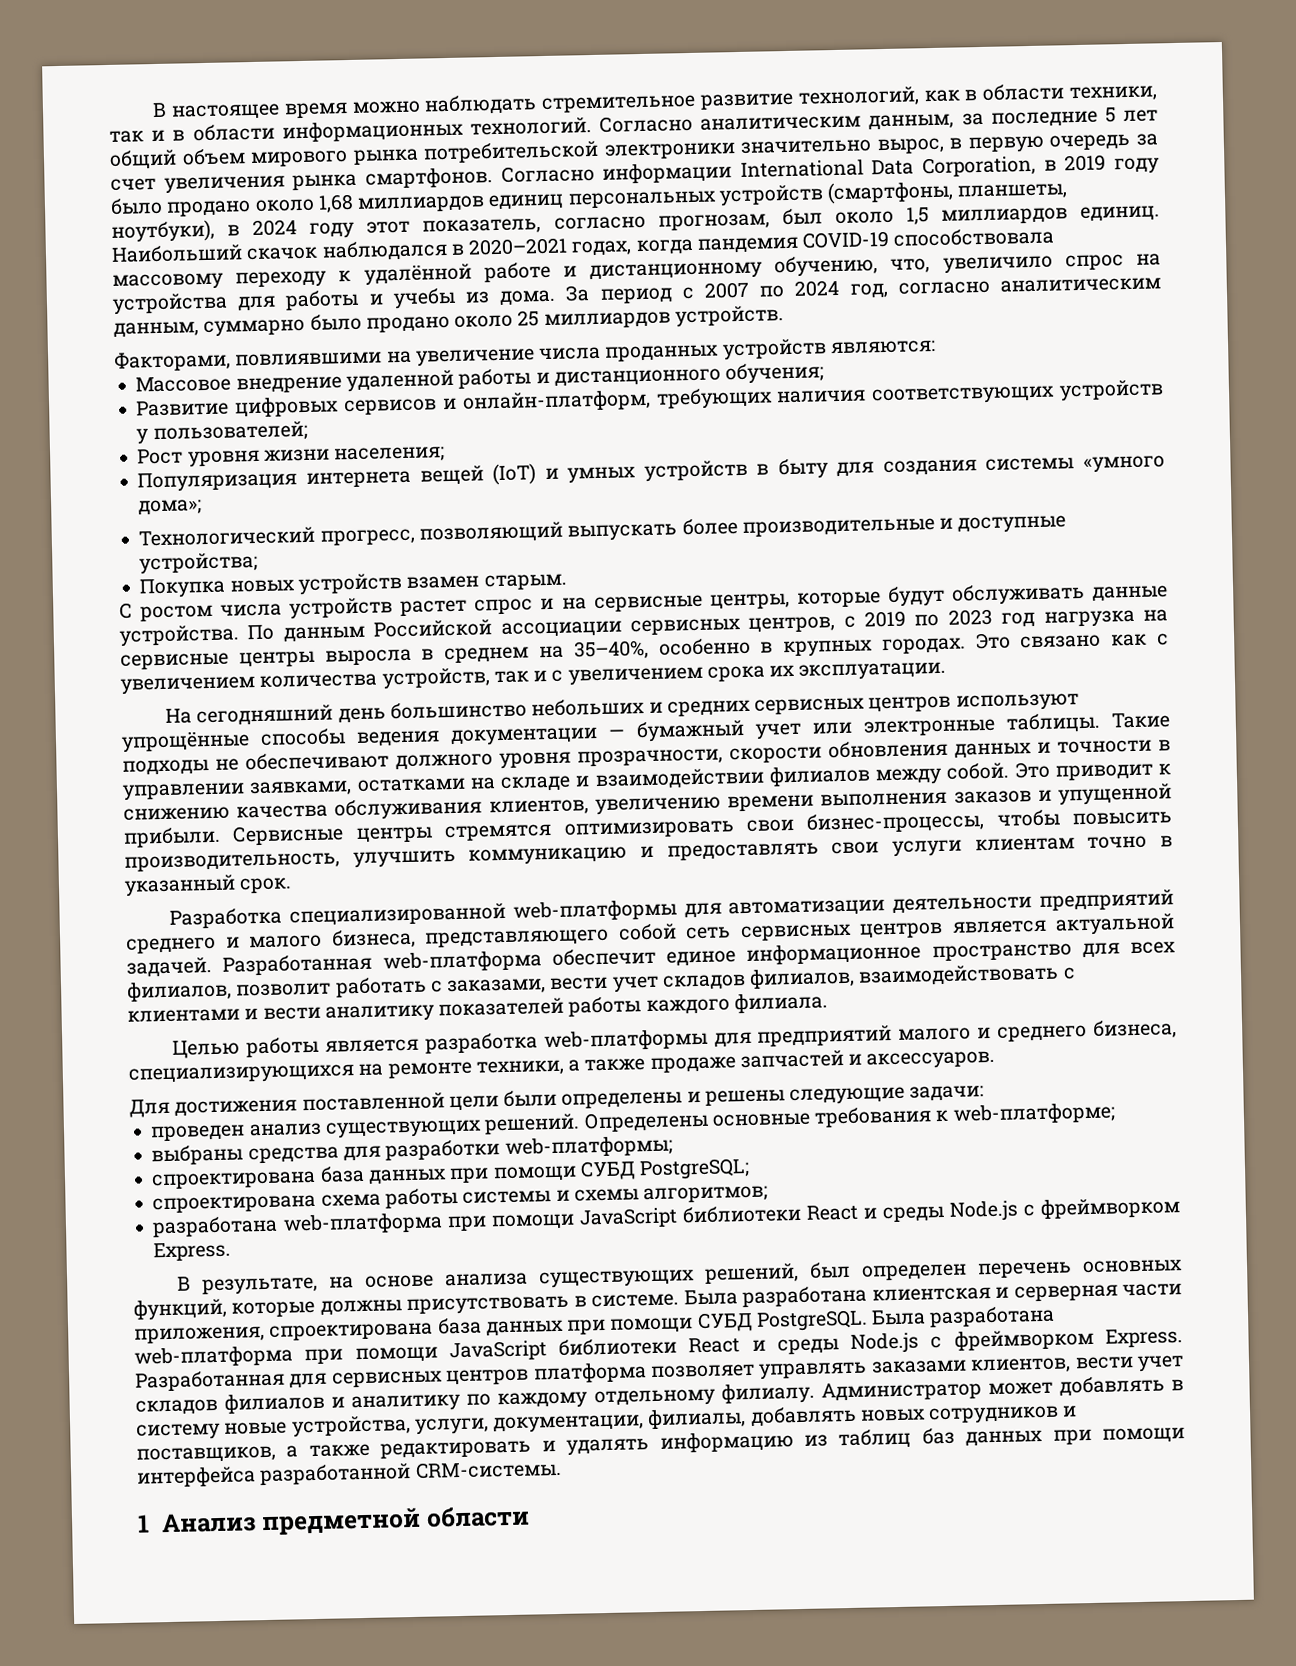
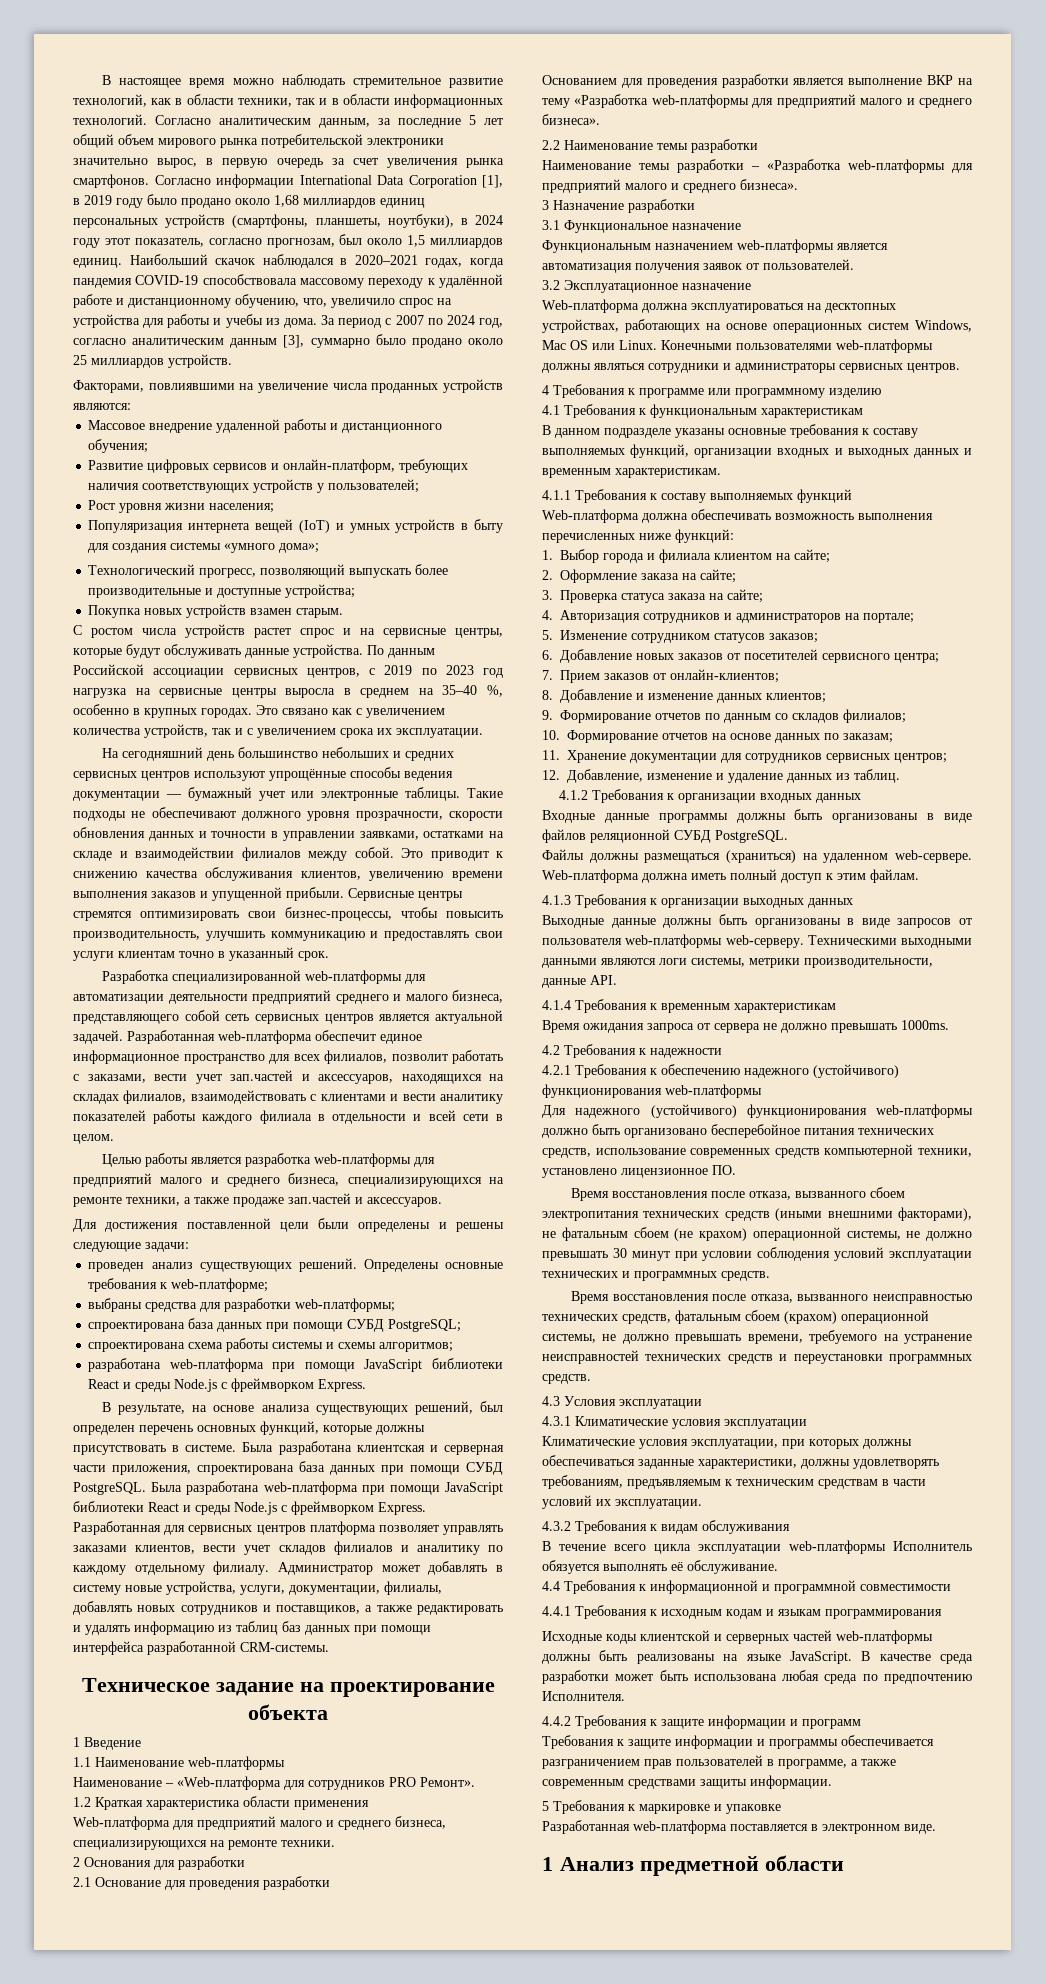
[922,155,1037,178] Corporation, -> [408,175,503,188] Corporation [1],
[113,321,199,338] данным, -> [230,335,305,348] данным [3],
[573,639,649,660] 35–40%, -> [442,685,503,697] 35–40 %,
[661,974,746,991] складов -> [230,1070,504,1084] [73,1094,119,1104] зап.частей и аксессуаров, находящихся на складах
[733,992,828,1014] филиала. -> [259,1110,504,1124] [73,1134,114,1144] филиала в отдельности и всей сети в целом.
[739,1050,844,1069] запчастей -> [288,1193,351,1204] зап.частей
(562, 1469) none -> [81,1678,495,1697] [248,1704,328,1720] [73,1737,141,1750] [73,1756,285,1770] [73,1776,475,1790] [73,1796,369,1810] [73,1816,446,1830] [73,1840,335,1850] [73,1856,245,1870] [73,1876,330,1890] [542,74,973,88] [542,94,972,108] [542,114,600,125] [542,139,758,153] [542,159,973,173] [542,179,798,193] [542,199,695,213] [542,220,741,233] [542,239,888,253] [542,259,854,273] [542,280,751,293] [542,299,896,313] [542,319,972,333] [542,339,933,353] [542,363,960,373] [542,384,881,398] [542,404,863,418] [542,424,918,438] [542,444,973,458] [542,468,721,478] [542,489,852,503] [542,509,933,523] [542,529,734,543] [542,549,830,563] [542,569,736,583] [542,589,763,603] [542,610,914,623] [542,630,818,643] [542,649,939,663] [542,669,779,683] [542,689,826,703] [542,709,906,723] [542,730,893,743] [542,750,947,763] [542,769,900,783] [558,789,861,803] [542,809,972,823] [542,829,788,843] [542,849,972,863] [542,869,919,883] [542,894,853,908] [542,914,972,928] [542,934,972,948] [542,958,933,968] [542,975,617,988] [542,999,836,1013] [542,1020,949,1033] [542,1044,722,1058] [542,1064,899,1078] [542,1084,762,1098] [542,1104,973,1118] [542,1124,934,1138] [542,1144,972,1158] [542,1165,736,1178] [571,1187,906,1201] [542,1207,972,1221] [542,1227,972,1241] [542,1247,972,1261] [542,1271,770,1281] [571,1291,972,1304] [542,1310,929,1324] [542,1330,972,1344] [542,1350,972,1364] [542,1374,591,1384] [542,1396,702,1409] [542,1416,807,1429] [542,1436,912,1449] [542,1455,939,1469] [542,1475,926,1489] [542,1495,702,1509] [542,1520,790,1534] [542,1540,972,1554] [542,1560,778,1574] [542,1580,951,1594] [542,1605,942,1619] [542,1630,933,1644] [542,1650,973,1664] [542,1670,972,1684] [542,1691,625,1701] [542,1715,861,1729] [542,1735,934,1749] [542,1755,896,1769] [542,1775,832,1789] [542,1800,781,1814] [542,1820,936,1834] // Техническое задание на проектирование объекта // 1 Введение // 1.1 Наименование web-платформы // Наименование – «Web-платформа для сотрудников PRO Ремонт». // 1.2 Краткая характеристика области применения // Web-платформа для предприятий малого и среднего бизнеса, специализирующихся на ремонте техники. // 2 Основания для разработки // 2.1 Основание для проведения разработки // Основанием для проведения разработки является выполнение ВКР на тему «Разработка web-платформы для предприятий малого и среднего бизнеса». // 2.2 Наименование темы разработки // Наименование темы разработки – «Разработка web-платформы для предприятий малого и среднего бизнеса». // 3 Назначение разработки // 3.1 Функциональное назначение // Функциональным назначением web-платформы является автоматизация получения заявок от пользователей. // 3.2 Эксплуатационное назначение // Web-платформа должна эксплуатироваться на десктопных устройствах, работающих на основе операционных систем Windows, Mac OS или Linux. Конечными пользователями web-платформы должны являться сотрудники и администраторы сервисных центров. // 4 Требования к программе или программному изделию // 4.1 Требования к функциональным характеристикам // В данном подразделе указаны основные требования к составу выполняемых функций, организации входных и выходных данных и временным характеристикам. // 4.1.1 Требования к составу выполняемых функций // Web-платформа должна обеспечивать возможность выполнения перечисленных ниже функций: // 1. Выбор города и филиала клиентом на сайте; // 2. Оформление заказа на сайте; // 3. Проверка статуса заказа на сайте; // 4. Авторизация сотрудников и администраторов на портале; // 5. Изменение сотрудником статусов заказов; // 6. Добавление новых заказов от посетителей сервисного центра; // 7. Прием заказов от онлайн-клиентов; // 8. Добавление и изменение данных клиентов; // 9. Формирование отчетов по данным со складов филиалов; // 10. Формирование отчетов на основе данных по заказам; // 11. Хранение документации для сотрудников сервисных центров; // 12. Добавление, изменение и удаление данных из таблиц. // 4.1.2 Требования к организации входных данных // Входные данные программы должны быть организованы в виде файлов реляционной СУБД PostgreSQL. // Файлы должны размещаться (храниться) на удаленном web-сервере. Web-платформа должна иметь полный доступ к этим файлам. // 4.1.3 Требования к организации выходных данных // Выходные данные должны быть организованы в виде запросов от пользователя web-платформы web-серверу. Техническими выходными данными являются логи системы, метрики производительности, данные API. // 4.1.4 Требования к временным характеристикам // Время ожидания запроса от сервера не должно превышать 1000ms. // 4.2 Требования к надежности // 4.2.1 Требования к обеспечению надежного (устойчивого) функционирования web-платформы // Для надежного (устойчивого) функционирования web-платформы должно быть организовано бесперебойное питания технических средств, использование современных средств компьютерной техники, установлено лицензионное ПО. // Время восстановления после отказа, вызванного сбоем электропитания технических средств (иными внешними факторами), не фатальным сбоем (не крахом) операционной системы, не должно превышать 30 минут при условии соблюдения условий эксплуатации технических и программных средств. // Время восстановления после отказа, вызванного неисправностью технических средств, фатальным сбоем (крахом) операционной системы, не должно превышать времени, требуемого на устранение неисправностей технических средств и переустановки программных средств. // 4.3 Условия эксплуатации // 4.3.1 Климатические условия эксплуатации // Климатические условия эксплуатации, при которых должны обеспечиваться заданные характеристики, должны удовлетворять требованиям, предъявляемым к техническим средствам в части условий их эксплуатации. // 4.3.2 Требования к видам обслуживания // В течение всего цикла эксплуатации web-платформы Исполнитель обязуется выполнять её обслуживание. // 4.4 Требования к информационной и программной совместимости // 4.4.1 Требования к исходным кодам и языкам программирования // Исходные коды клиентской и серверных частей web-платформы должны быть реализованы на языке JavaScript. В качестве среда разработки может быть использована любая среда по предпочтению Исполнителя. // 4.4.2 Требования к защите информации и программ // Требования к защите информации и программы обеспечивается разграничением прав пользователей в программе, а также современным средствами защиты информации. // 5 Требования к маркировке и упаковке // Разработанная web-платформа поставляется в электронном виде.

